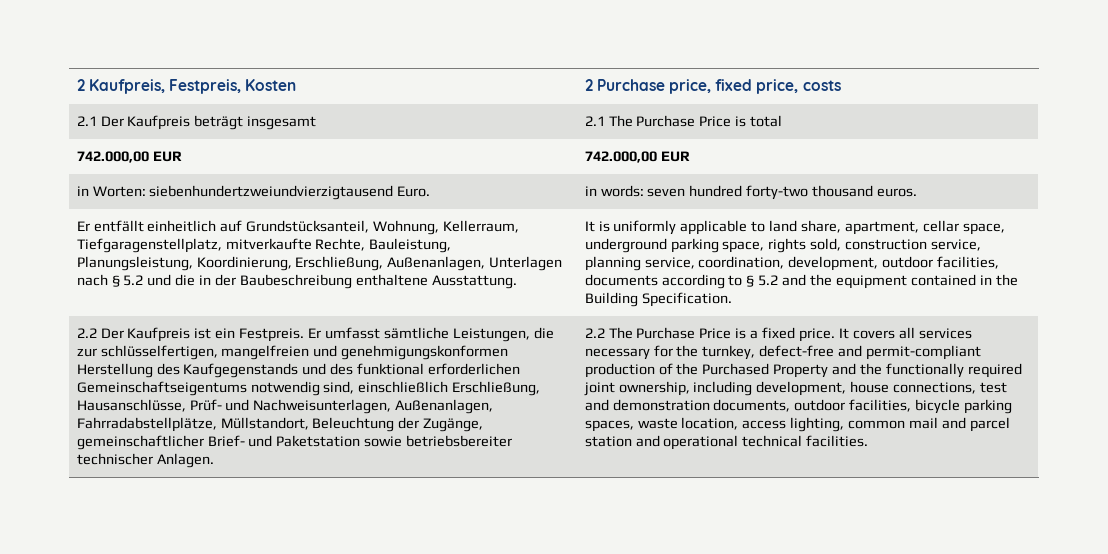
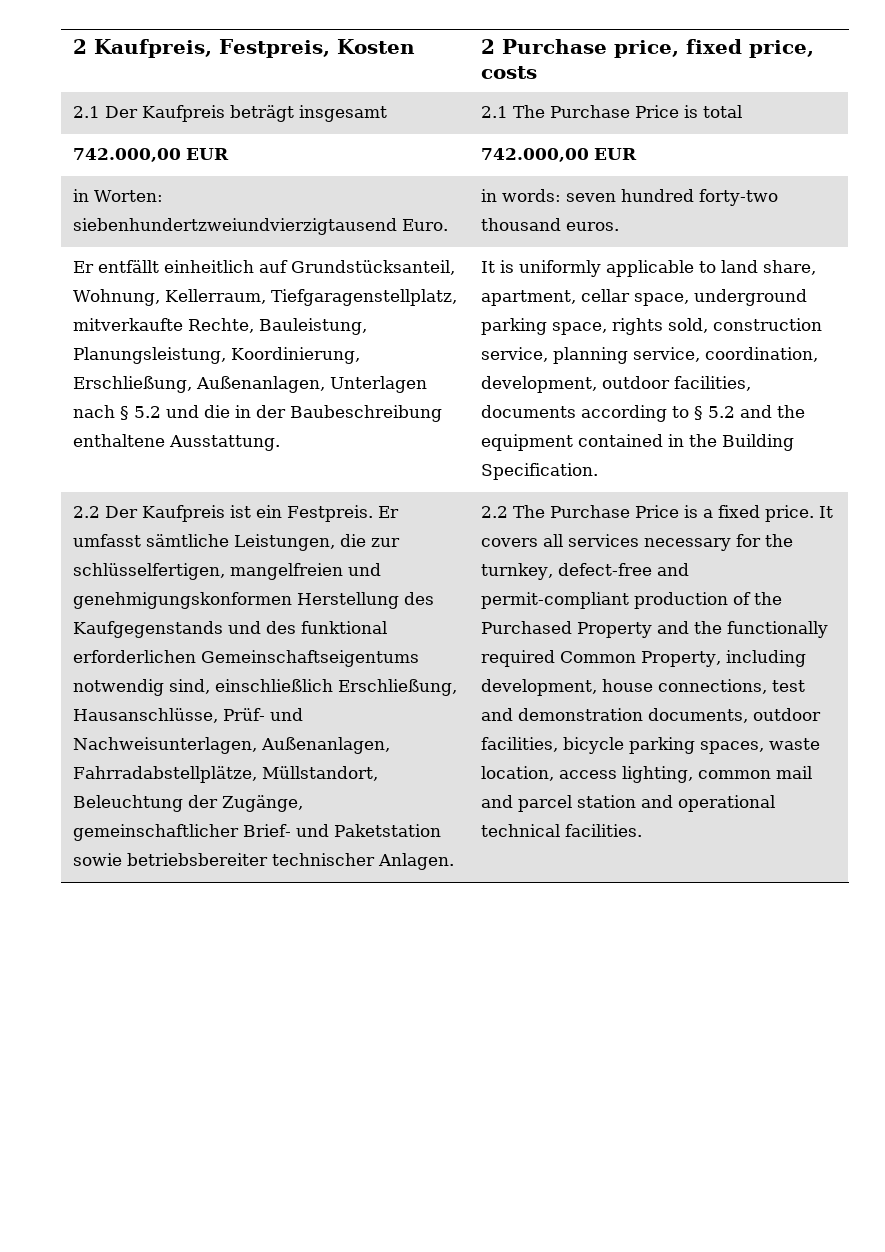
[583,381,690,396] joint ownership, -> [559,651,721,667] Common Property,

